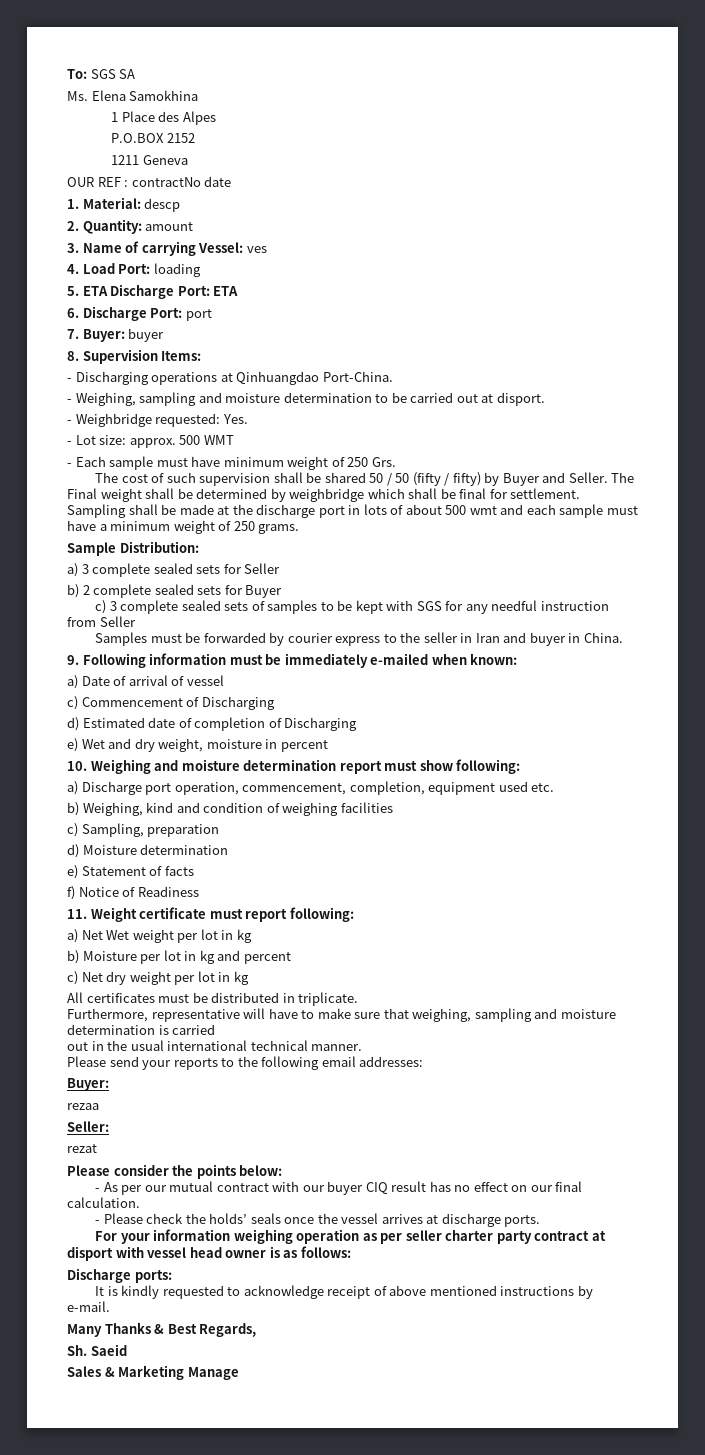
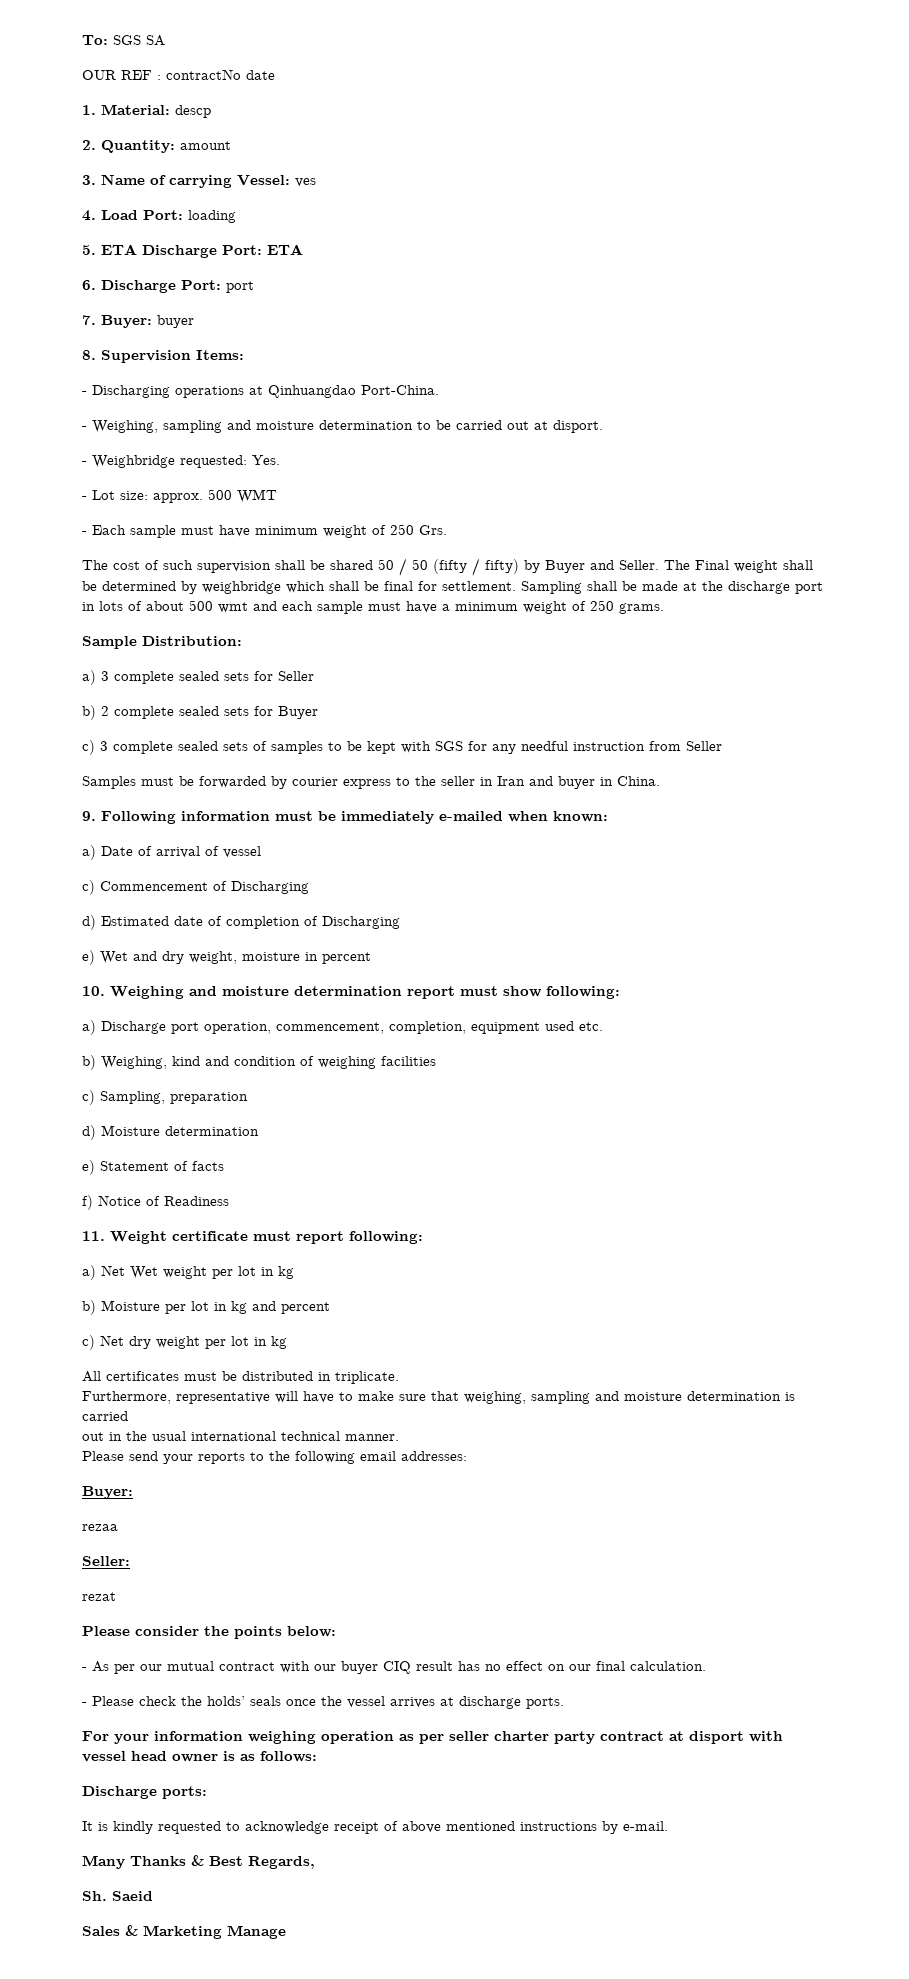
[67,90,199,101] [111,111,216,125] [111,133,195,143] [111,155,188,165] // Ms. Elena Samokhina // 1 Place des Alpes // P.O.BOX 2152 // 1211 Geneva -> (165, 40) none

